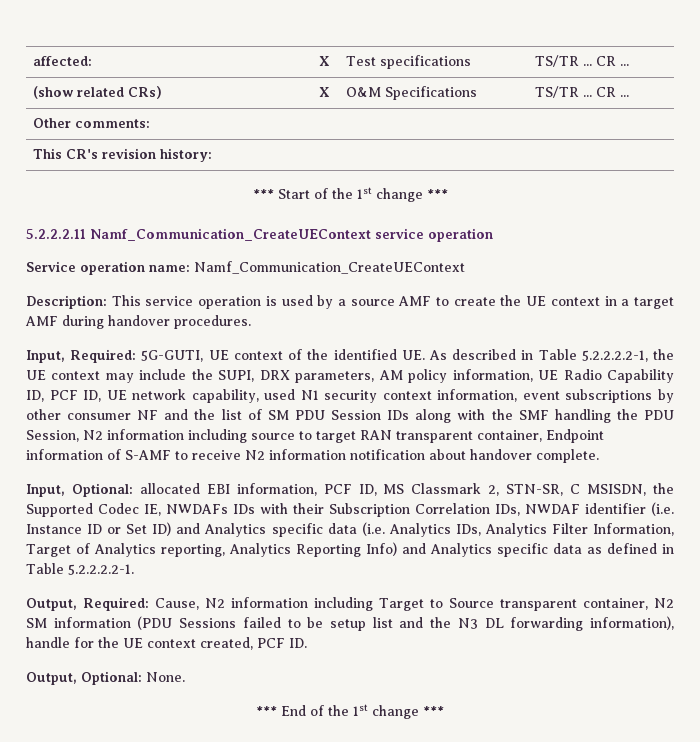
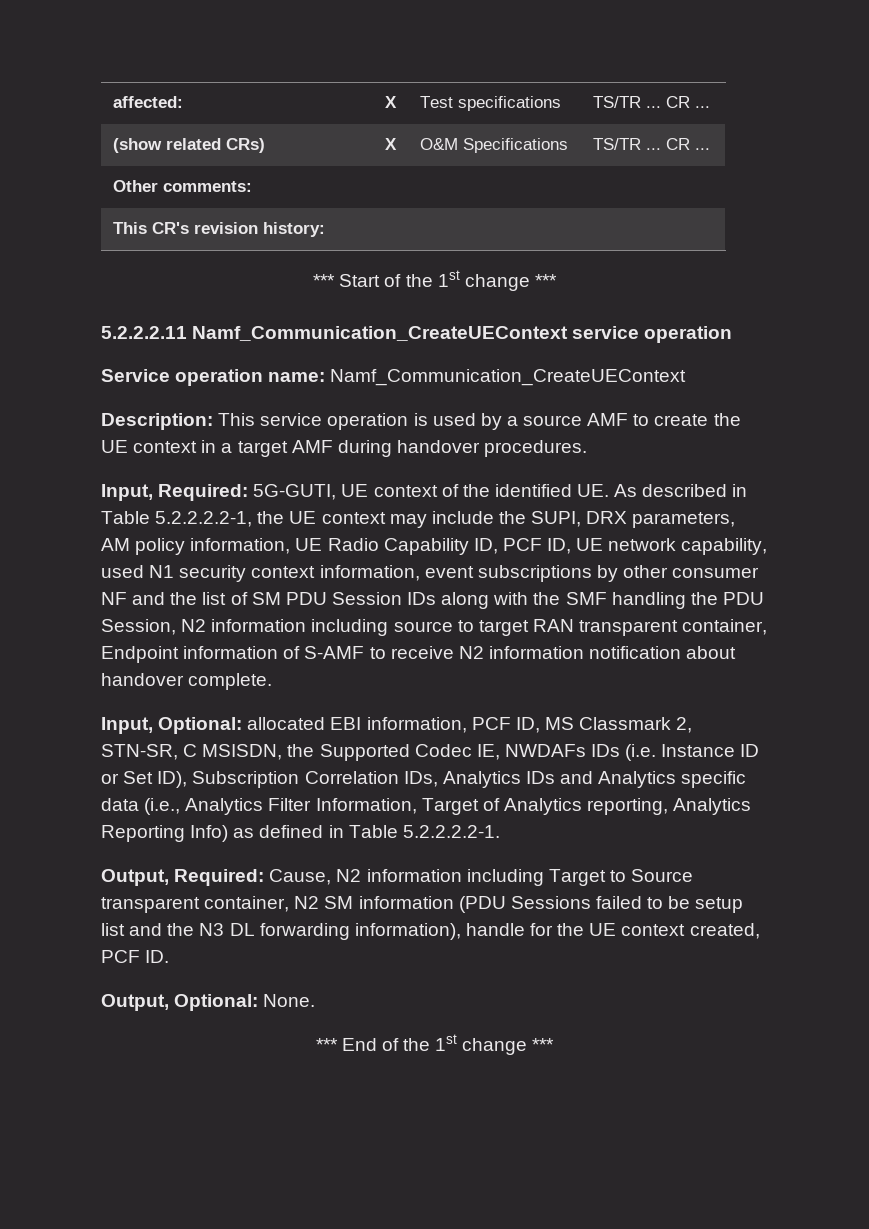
[260,503,646,517] with their Subscription Correlation IDs, NWDAF identifier -> (621, 750) none
[152,522,481,537] ID) and Analytics specific data (i.e. Analytics IDs, -> [157,771,747,788] [101,798,181,815] ID), Subscription Correlation IDs, Analytics IDs and Analytics specific data (i.e.,
[402,543,582,557] and Analytics specific data -> (229, 833) none

